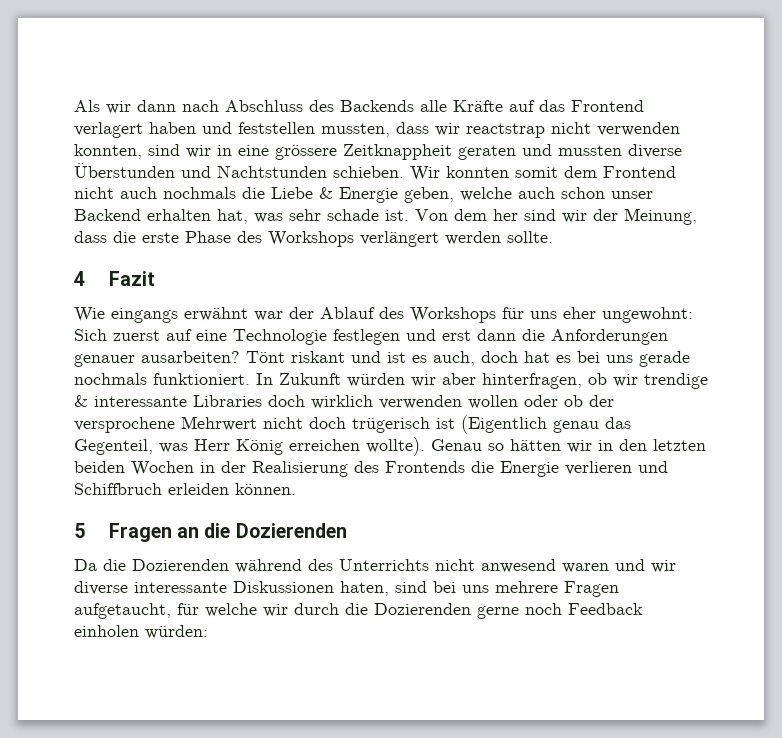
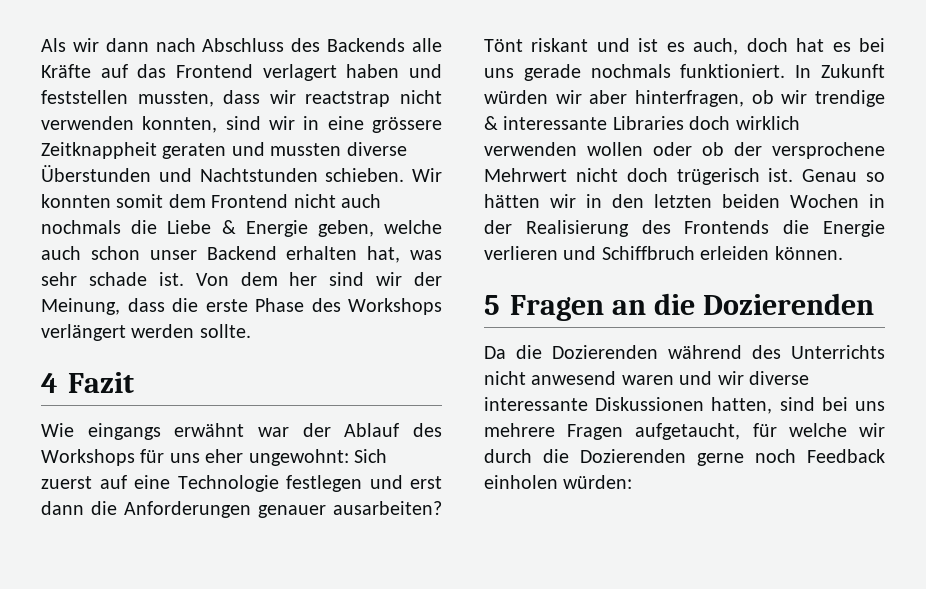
[436,415,631,434] [74,437,425,456] ist (Eigentlich genau das Gegenteil, was Herr König erreichen wollte). -> [768,168,794,182] ist.
[340,581,389,596] haten, -> [711,397,773,414] hatten,

